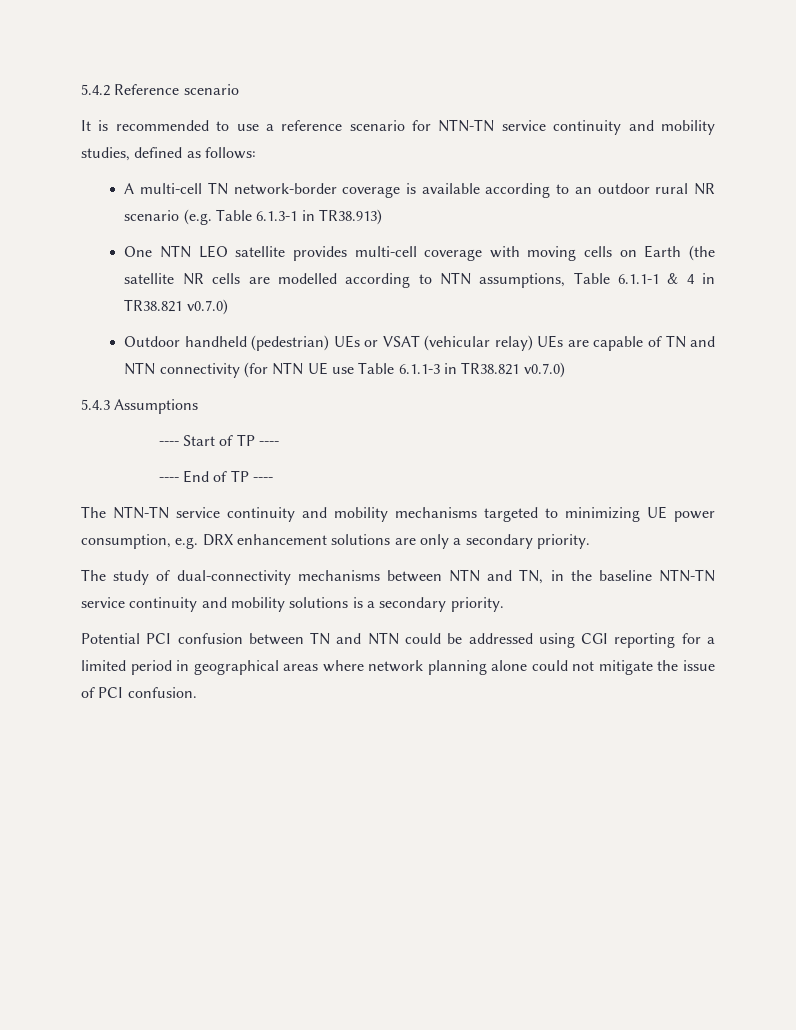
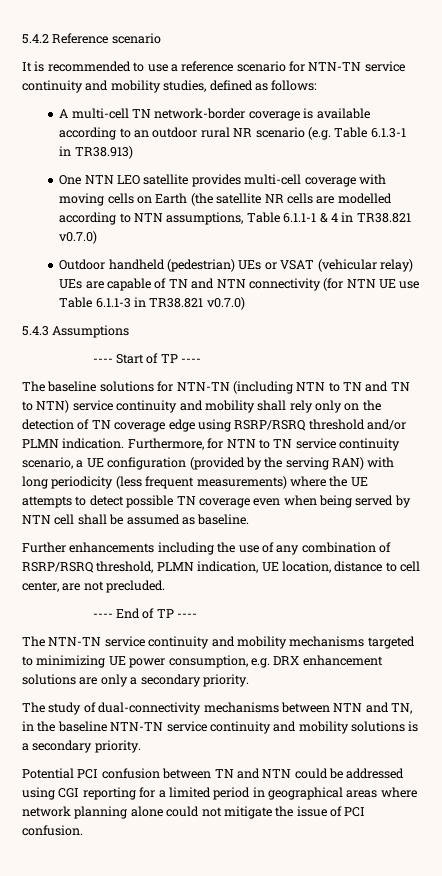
(279, 443) none -> [22,381,410,394] [22,400,381,413] [22,419,406,432] [22,438,400,451] [22,457,395,470] [22,476,368,489] [22,495,411,508] [22,514,250,525] [22,542,391,555] [22,561,420,573] [22,580,166,593] // The baseline solutions for NTN-TN (including NTN to TN and TN to NTN) service continuity and mobility shall rely only on the detection of TN coverage edge using RSRP/RSRQ threshold and/or PLMN indication. Furthermore, for NTN to TN service continuity scenario, a UE configuration (provided by the serving RAN) with long periodicity (less frequent measurements) where the UE attempts to detect possible TN coverage even when being served by NTN cell shall be assumed as baseline. // Further enhancements including the use of any combination of RSRP/RSRQ threshold, PLMN indication, UE location, distance to cell center, are not precluded.

